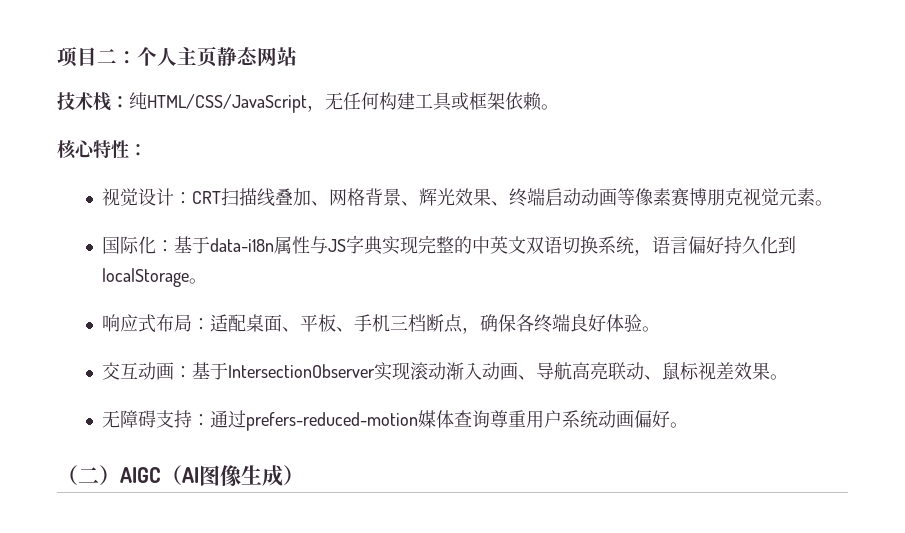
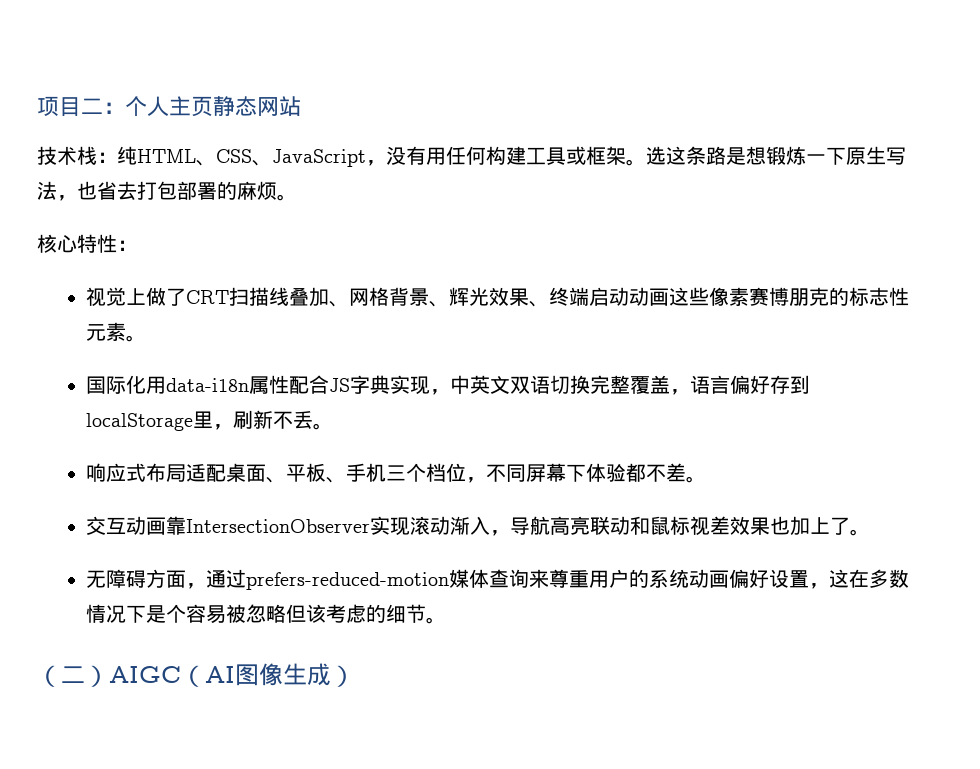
[147,92,343,113] HTML/CSS/JavaScript，无 -> [137,146,446,167] HTML、CSS、JavaScript，没有用
[504,92,542,111] 依赖 -> [626,146,906,166] [37,181,277,201] 。选这条路是想锻炼一下原生写法，也省去打包部署的麻烦
[138,188,193,206] 设计： -> [126,287,187,306] 上做了
[617,188,636,206] 等 -> [669,287,710,306] 这些
[743,188,780,206] 视觉 -> [829,287,910,306] 的标志性
[156,236,211,254] ：基于 -> [146,376,167,394] 用
[310,236,329,254] 与 -> [289,375,330,394] 配合
[418,235,473,254] 完整的 -> [430,389,451,395] ，
[598,236,635,254] 系统 -> [590,375,671,394] 完整覆盖
[724,236,797,254] [102,268,190,287] 持久化到localStorage -> [770,375,811,394] [86,410,314,431] 存到localStorage里，刷新不丢
[192,318,211,330] ： -> (187, 473) none
[408,314,643,334] 档断点，确保各终端良好体验 -> [406,463,687,483] 个档位，不同屏幕下体验都不差
[174,362,229,380] ：基于 -> [166,516,187,535] 靠
[482,362,537,380] 动画、 -> [490,530,511,536] ，
[644,375,663,380] 、 -> [630,516,651,535] 和
(771, 371) none -> [770,516,851,536] 也加上了
[156,410,211,428] 支持： -> [146,569,207,589] 方面，
(491, 419) none -> [529,569,550,588] 来
(563, 419) none -> [629,569,650,588] 的
(671, 419) none -> [769,569,910,589] [86,604,427,624] 设置，这在多数情况下是个容易被忽略但该考虑的细节

